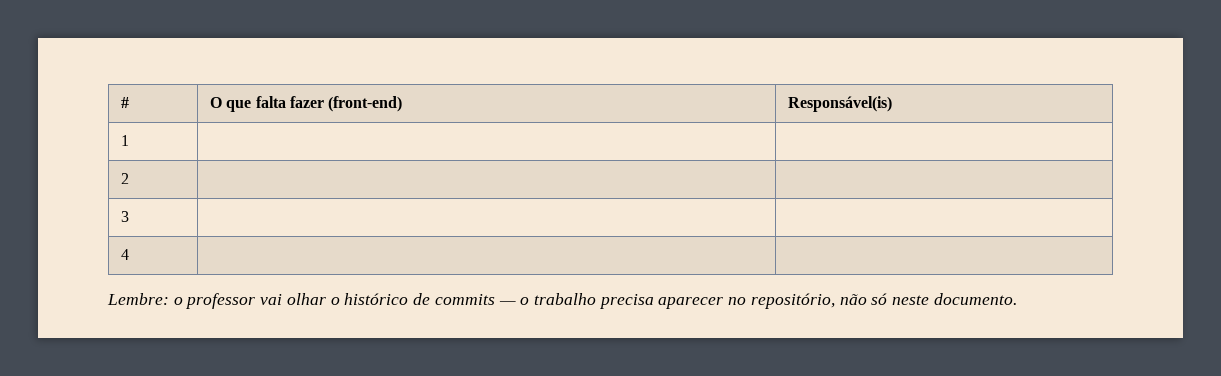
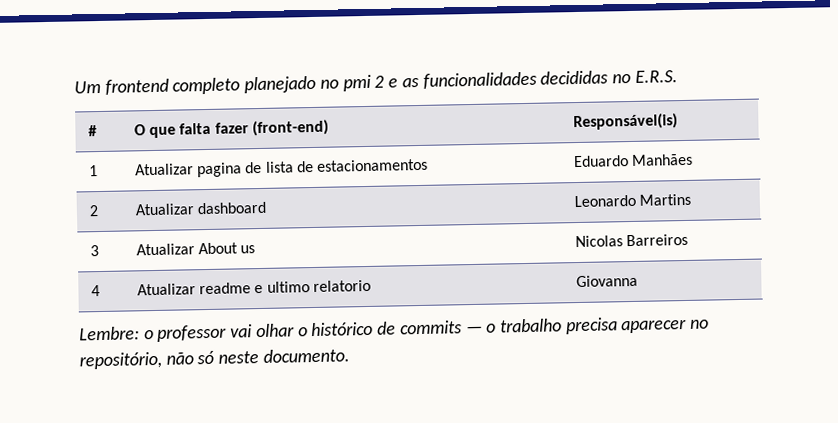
(120, 102) none -> [74,70,678,95] Um frontend completo planejado no pmi 2 e as funcionalidades decididas no E.R.S. //
[120,173,129,184] [120,211,129,222] [120,249,129,260] | // 2 | | // 3 | | // 4 | | -> [134,158,429,178] [572,153,693,168] [88,205,99,217] [134,201,266,216] [573,193,691,208] [89,245,99,257] [135,242,256,256] [574,233,688,248] [90,285,100,297] [136,279,371,296] [575,274,638,288] Atualizar pagina de lista de estacionamentos | Eduardo Manhães // 2 | Atualizar dashboard | Leonardo Martins // 3 | Atualizar About us | Nicolas Barreiros // 4 | Atualizar readme e ultimo relatorio | Giovanna

